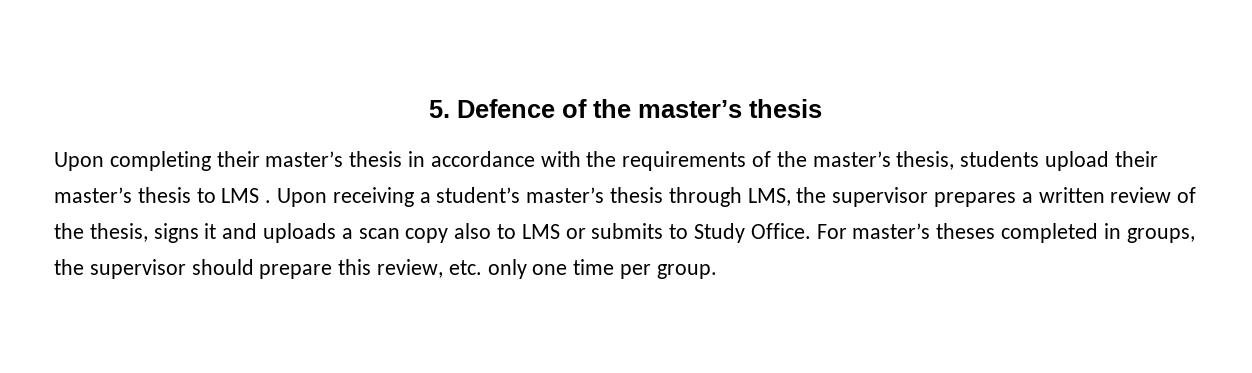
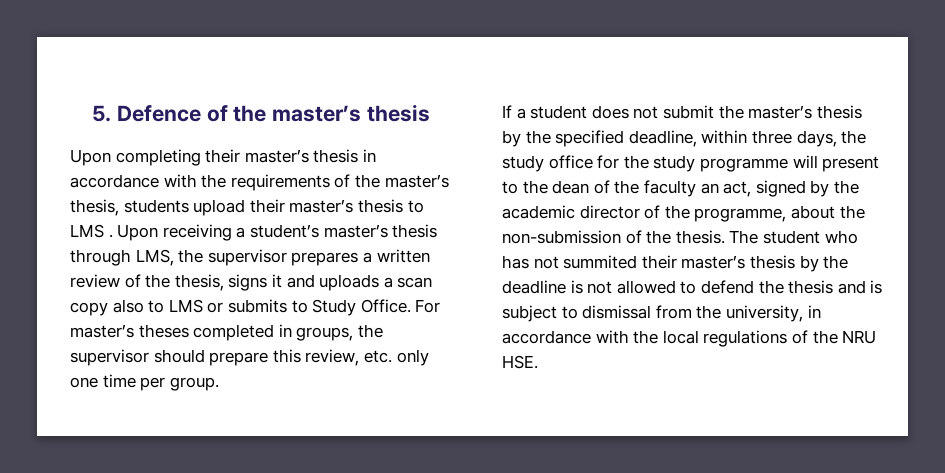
(717, 271) none -> [502,105,862,119] [502,130,867,147] [502,155,880,172] [502,180,859,197] [502,205,865,222] [502,230,858,244] [502,255,849,272] [502,280,883,294] [502,305,821,322] [502,330,877,347] [502,355,538,369] // If a student does not submit the master’s thesis by the specified deadline, within three days, the study office for the study programme will present to the dean of the faculty an act, signed by the academic director of the programme, about the non-submission of the thesis. The student who has not summited their master’s thesis by the deadline is not allowed to defend the thesis and is subject to dismissal from the university, in accordance with the local regulations of the NRU HSE.

